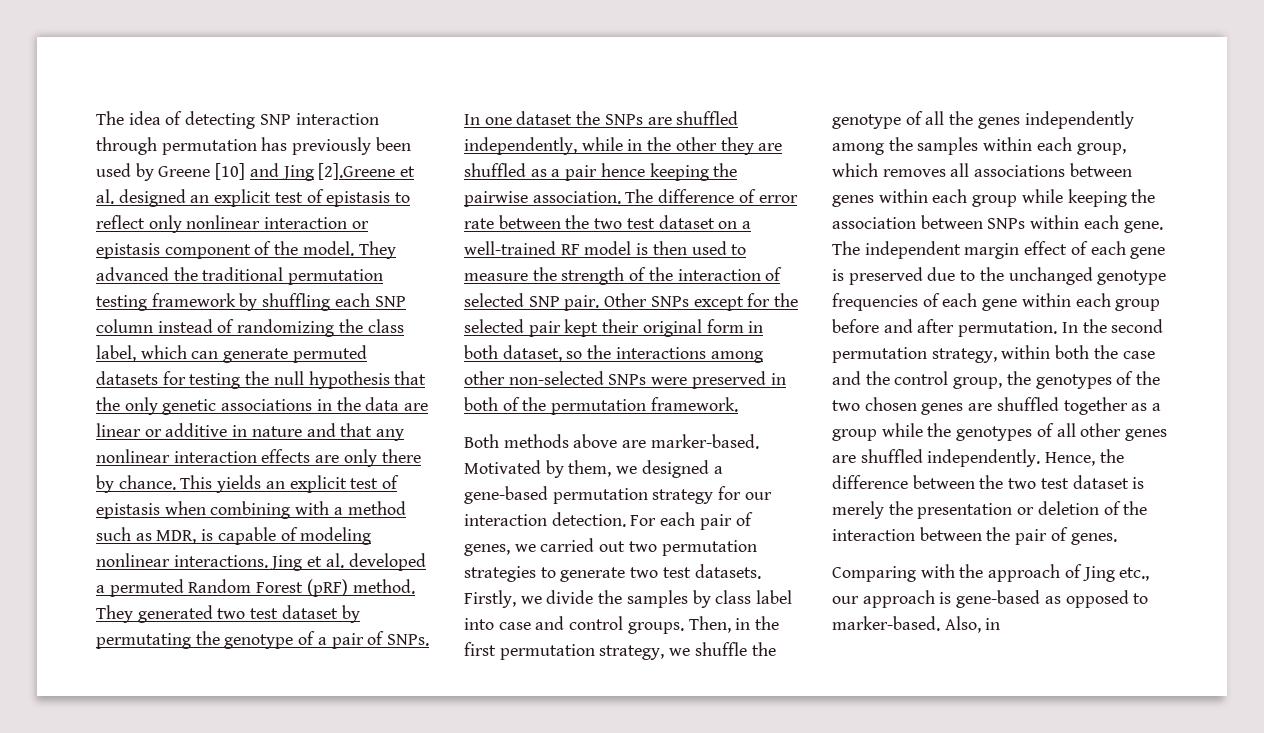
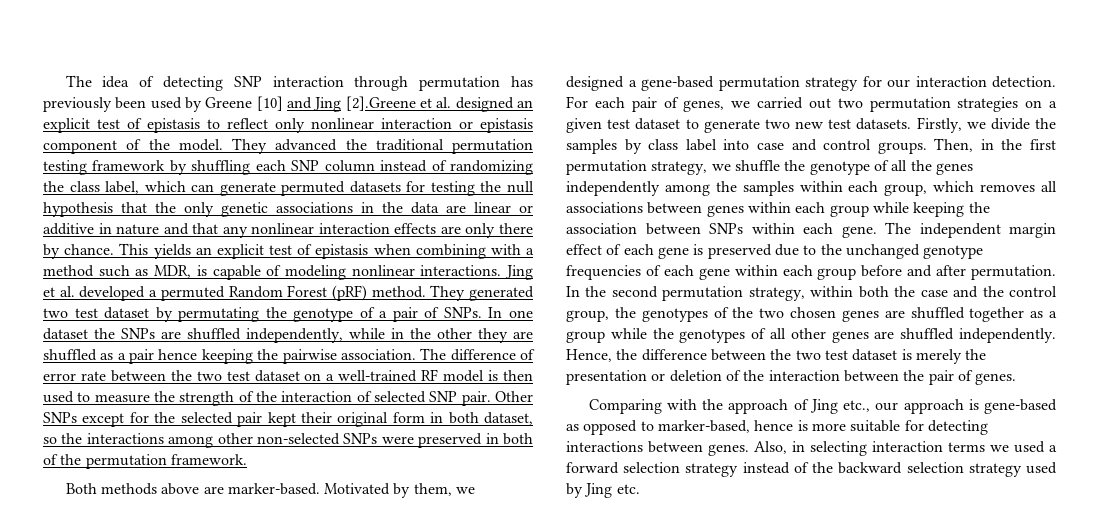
(536, 574) none -> [1025,100,1057,108] [566,118,681,133] on a given test dataset
(659, 572) none -> [795,121,823,129] new
[832,616,1001,633] marker-based. Also, in -> [657,420,988,435] [566,441,1057,456] [566,462,1057,477] [566,483,640,498] marker-based, hence is more suitable for detecting interactions between genes. Also, in selecting interaction terms we used a forward selection strategy instead of the backward selection strategy used by Jing etc.

